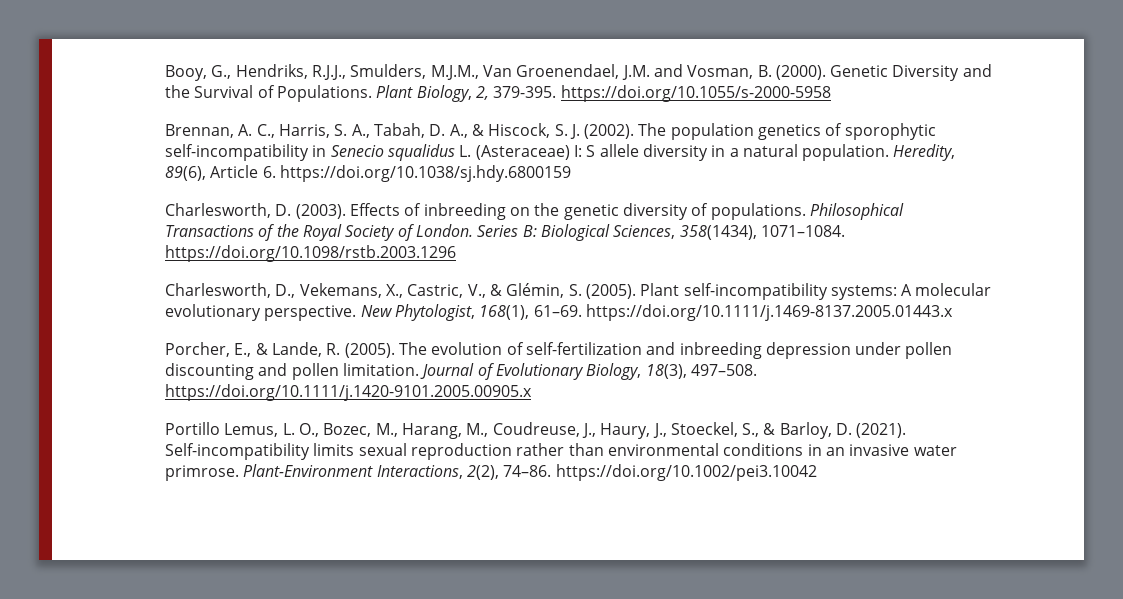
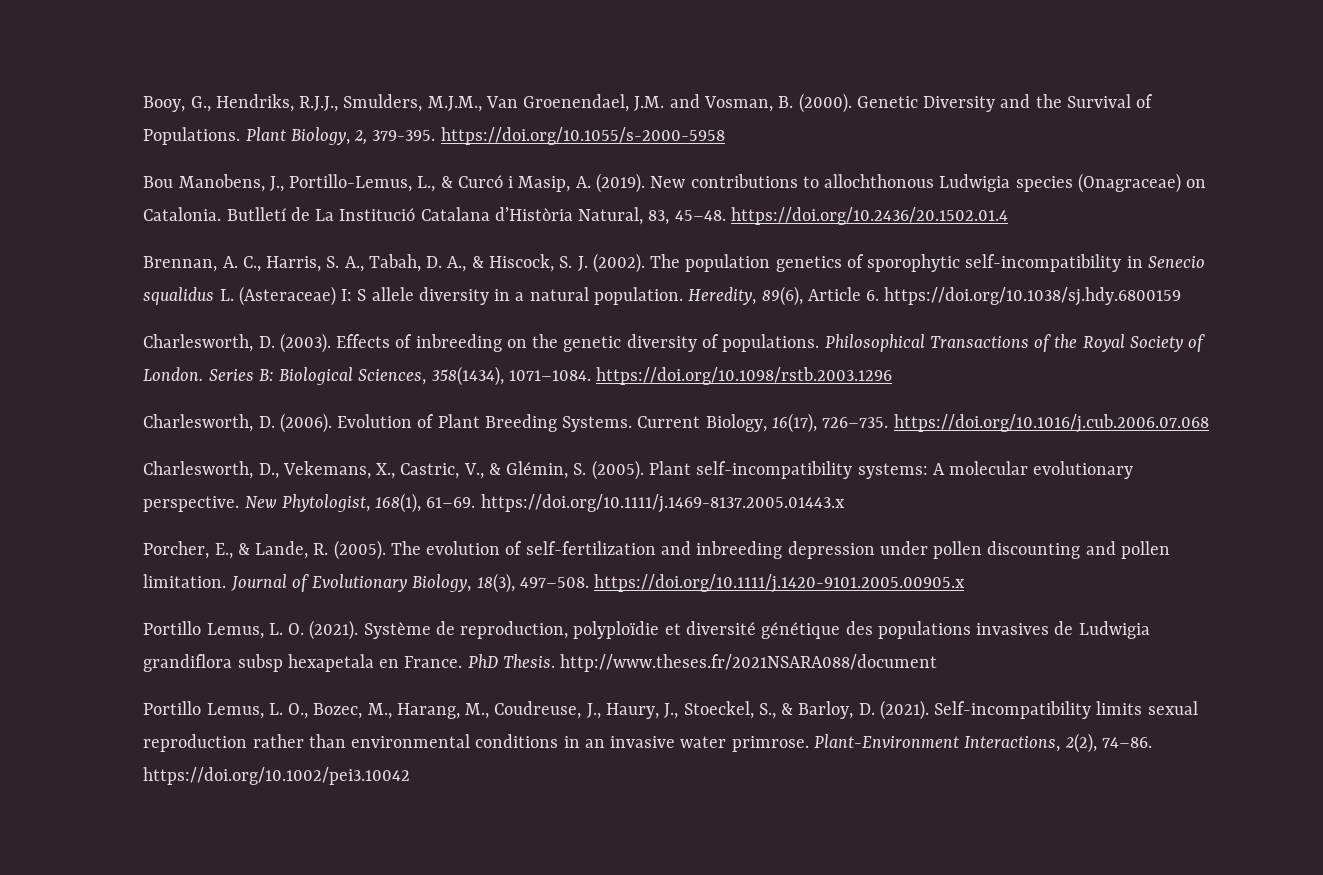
(831, 93) none -> [143,173,1207,193] [143,207,1008,225] // Bou Manobens, J., Portillo-Lemus, L., & Curcó i Masip, A. (2019). New contributions to allochthonous Ludwigia species (Onagraceae) on Catalonia. Butlletí de La Institució Catalana d’Història Natural, 83, 45–48. https://doi.org/10.2436/20.1502.01.4
(456, 253) none -> [143,413,1209,433] // Charlesworth, D. (2006). Evolution of Plant Breeding Systems. Current Biology, 16(17), 726–735. https://doi.org/10.1016/j.cub.2006.07.068
(532, 392) none -> [143,620,1150,640] [143,654,938,672] // Portillo Lemus, L. O. (2021). Système de reproduction, polyploïdie et diversité génétique des populations invasives de Ludwigia grandiflora subsp hexapetala en France. PhD Thesis. http://www.theses.fr/2021NSARA088/document

